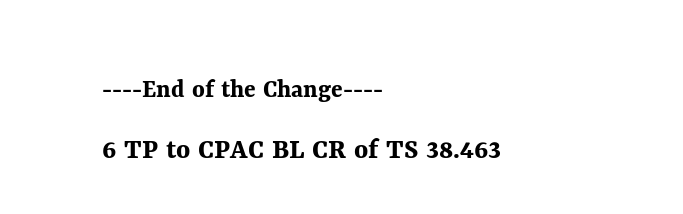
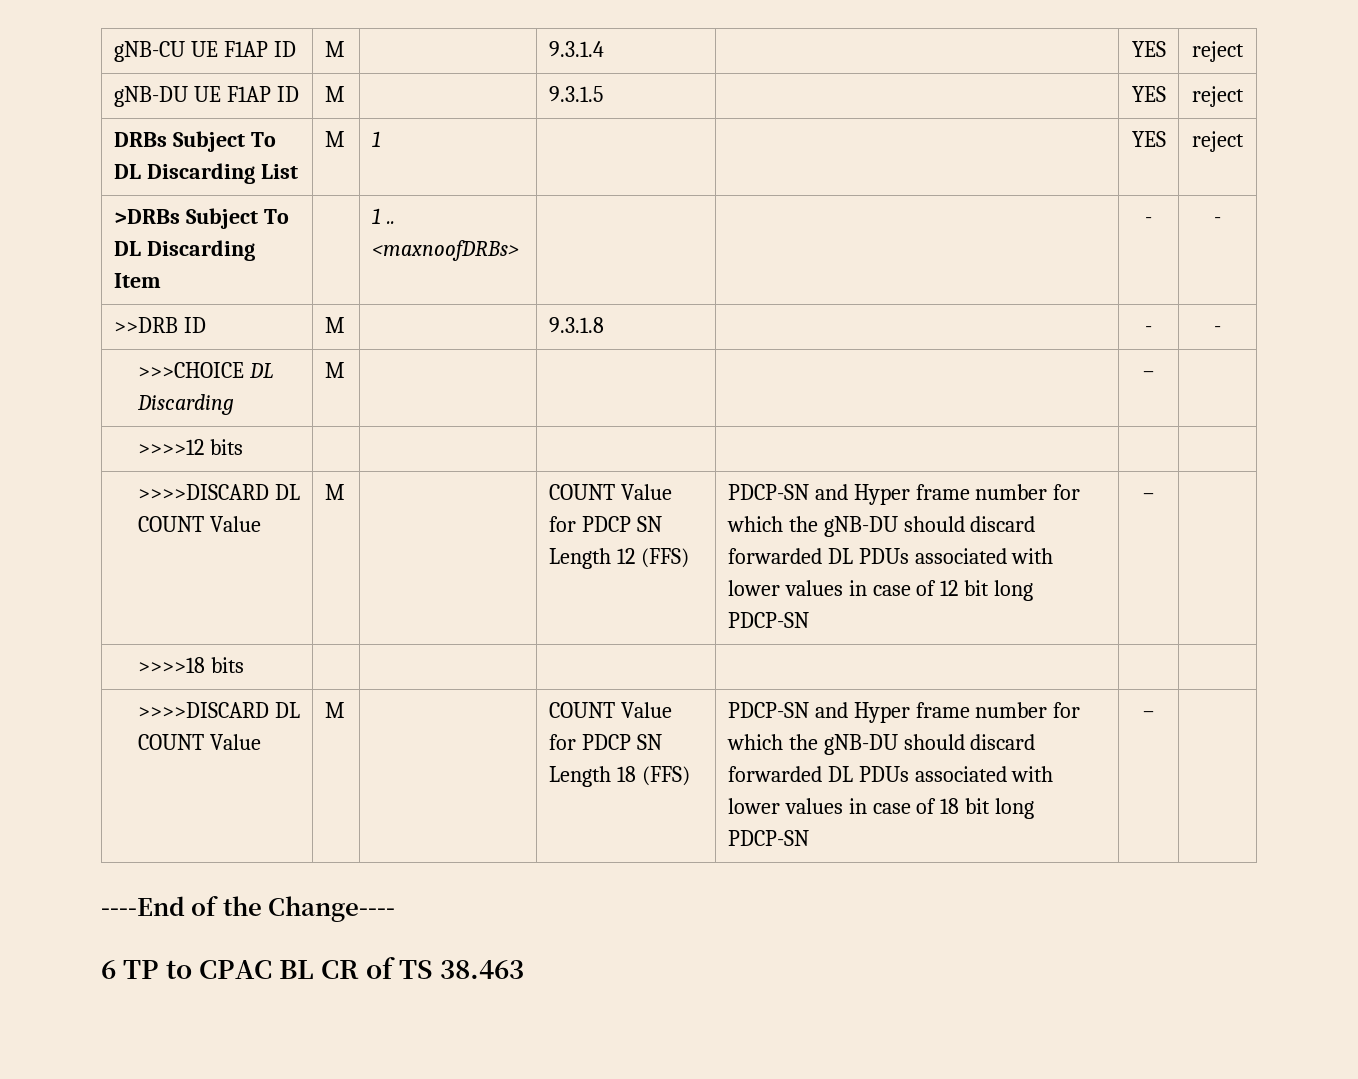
(102, 88) none -> [113,41,296,62] [324,41,345,57] [548,41,604,57] [1131,41,1166,57] [1192,41,1244,62] [113,86,299,107] [324,86,345,102] [548,86,603,102] [1131,86,1166,102] [1192,86,1244,107] [113,131,276,152] [113,163,298,184] [324,131,345,147] [371,131,381,147] [1131,131,1166,147] [1192,131,1244,152] [113,208,289,229] [113,240,255,261] [113,273,161,288] [371,208,395,224] [371,240,519,261] [1145,217,1152,224] [1214,217,1221,224] [113,317,206,333] [324,317,345,333] [548,317,604,333] [1145,326,1152,333] [1214,326,1221,333] [138,362,274,378] [137,394,235,415] [324,362,345,378] [1143,371,1154,378] [138,439,244,455] [138,484,301,500] [138,516,262,532] [324,484,345,500] [548,484,672,500] [548,516,662,532] [548,548,689,569] [727,484,1081,505] [726,516,1036,537] [727,548,1054,564] [727,580,1034,601] [727,612,809,628] [1143,493,1154,500] [138,657,245,673] [138,702,301,718] [138,734,262,750] [324,702,345,718] [548,702,672,718] [548,734,662,750] [548,766,690,787] [727,702,1081,723] [726,734,1036,755] [727,766,1054,782] [727,798,1035,819] [727,830,809,846] [1143,711,1154,718] gNB-CU UE F1AP ID | M | | 9.3.1.4 | | YES | reject // gNB-DU UE F1AP ID | M | | 9.3.1.5 | | YES | reject // DRBs Subject To DL Discarding List | M | 1 | | | YES | reject // >DRBs Subject To DL Discarding Item | | 1 .. <maxnoofDRBs> | | | - | - // >>DRB ID | M | | 9.3.1.8 | | - | - // >>>CHOICE DL Discarding | M | | | | – | // >>>>12 bits | | | | | | // >>>>DISCARD DL COUNT Value | M | | COUNT Value for PDCP SN Length 12 (FFS) | PDCP-SN and Hyper frame number for which the gNB-DU should discard forwarded DL PDUs associated with lower values in case of 12 bit long PDCP-SN | – | // >>>>18 bits | | | | | | // >>>>DISCARD DL COUNT Value | M | | COUNT Value for PDCP SN Length 18 (FFS) | PDCP-SN and Hyper frame number for which the gNB-DU should discard forwarded DL PDUs associated with lower values in case of 18 bit long PDCP-SN | – | //

